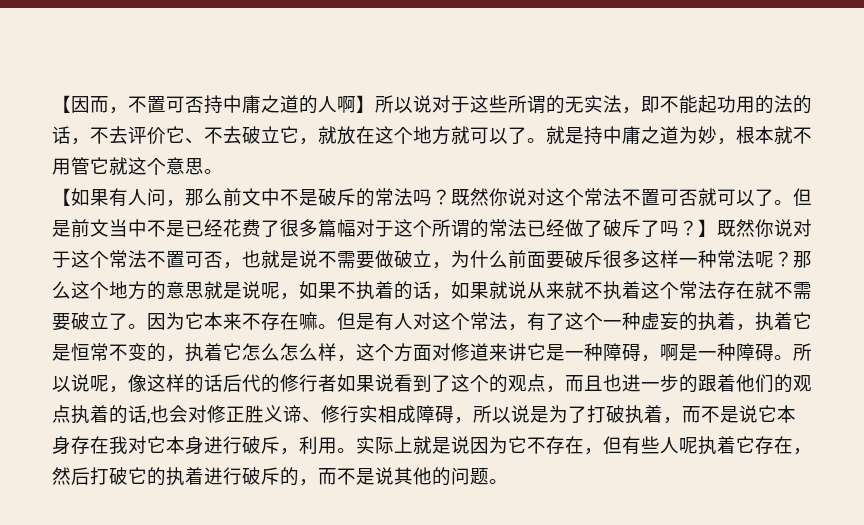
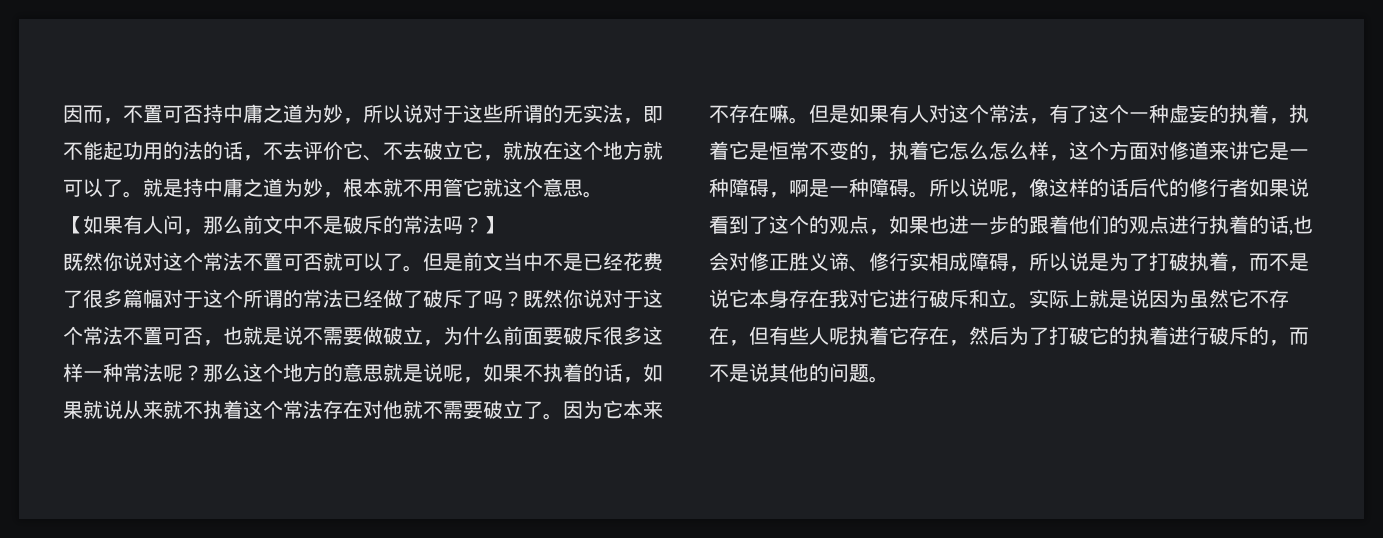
[52,95,71,113] 【 -> (63, 114) none
[299,95,375,114] 的人啊】 -> [303,104,363,124] 为妙，
(451, 197) none -> [483,216,503,234] 】 //
[698,219,717,237] 】 -> (523, 299) none
(755, 290) none -> [363,400,403,419] 对他
(375, 321) none -> [849,104,889,123] 如果
[565,375,603,392] 而且 -> [889,215,929,234] 如果
(71, 414) none -> [1169,215,1209,234] 进行
[166,436,337,455] 本身进行破斥，利用 -> [889,289,1009,308] 进行破斥和立
(508, 445) none -> [1189,289,1229,308] 虽然
(90, 476) none -> [1009,326,1049,345] 为了

